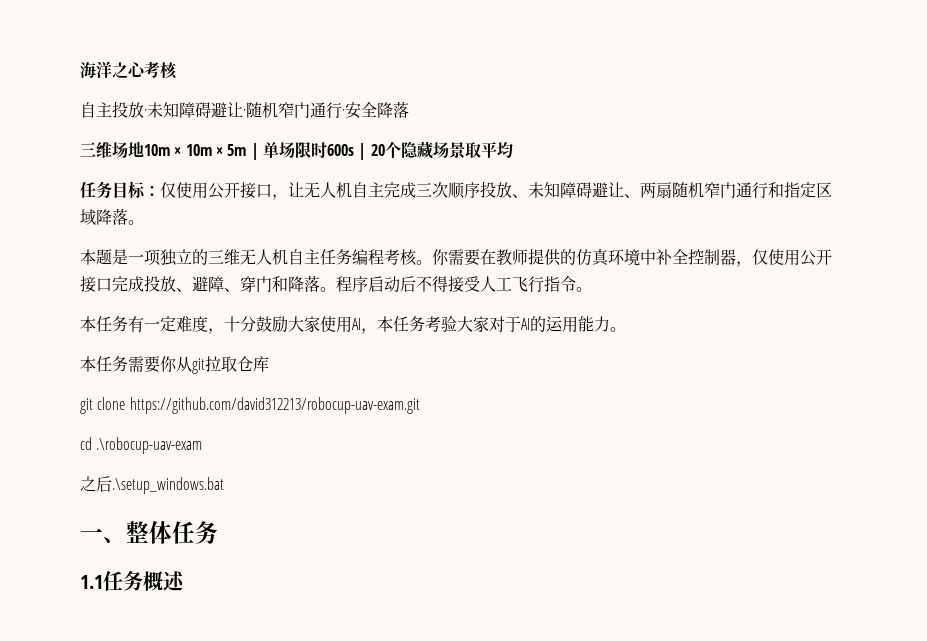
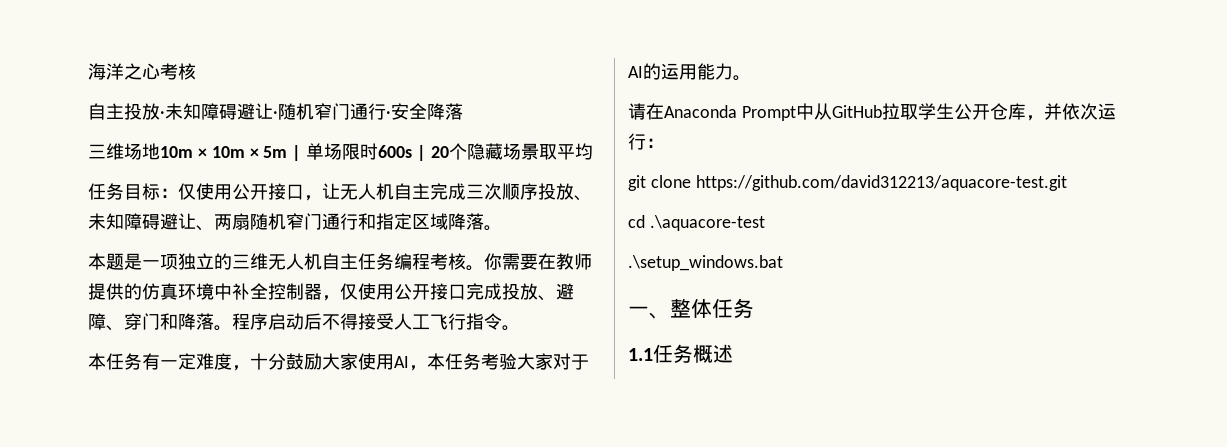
[80,356,269,374] 本任务需要你从git拉取仓库 -> [628,103,1116,121] [628,133,664,150] 请在Anaconda Prompt中从GitHub拉取学生公开仓库，并依次运行：
[129,397,420,414] https://github.com/david312213/robocup-uav-exam.git -> [695,175,1067,191] https://github.com/david312213/aquacore-test.git
[96,437,203,454] [80,476,112,492] .\robocup-uav-exam // 之后 -> [649,215,765,231] .\aquacore-test //

